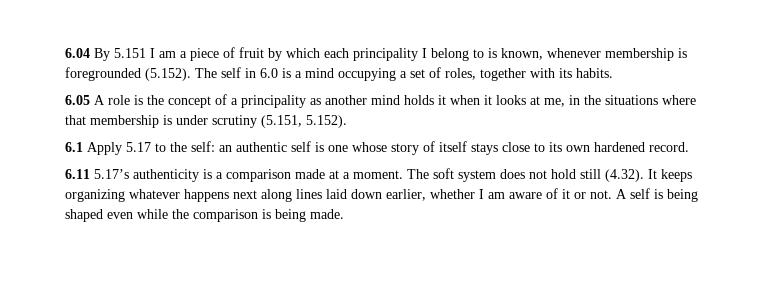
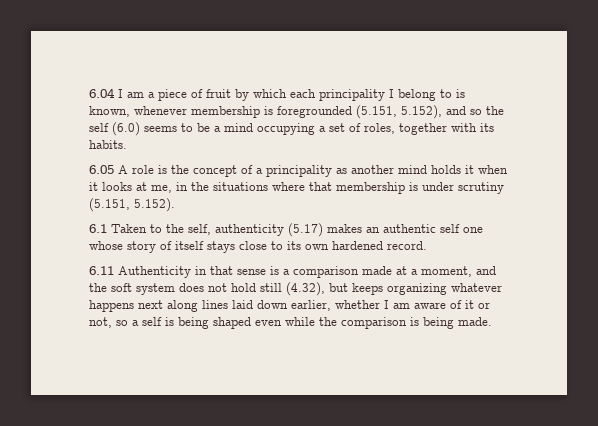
[94,48,146,61] By 5.151 -> (115, 93) none
[145,67,291,81] (5.152). The self in 6.0 is -> [356,105,504,119] [89,122,210,136] (5.151, 5.152), and so the self (6.0) seems to be
[87,141,215,155] Apply 5.17 to the self: -> [111,223,362,237] Taken to the self, authenticity (5.17) makes
[315,142,324,152] is -> (460, 228) none
[94,169,199,182] 5.17’s authenticity -> [118,266,266,278] Authenticity in that sense
[353,169,429,179] moment. The -> [421,266,496,277] [89,283,107,292] moment, and the
[605,169,657,182] (4.32). It -> [286,282,348,296] (4.32), but
[590,189,627,199] not. A -> [89,317,139,328] not, so a

